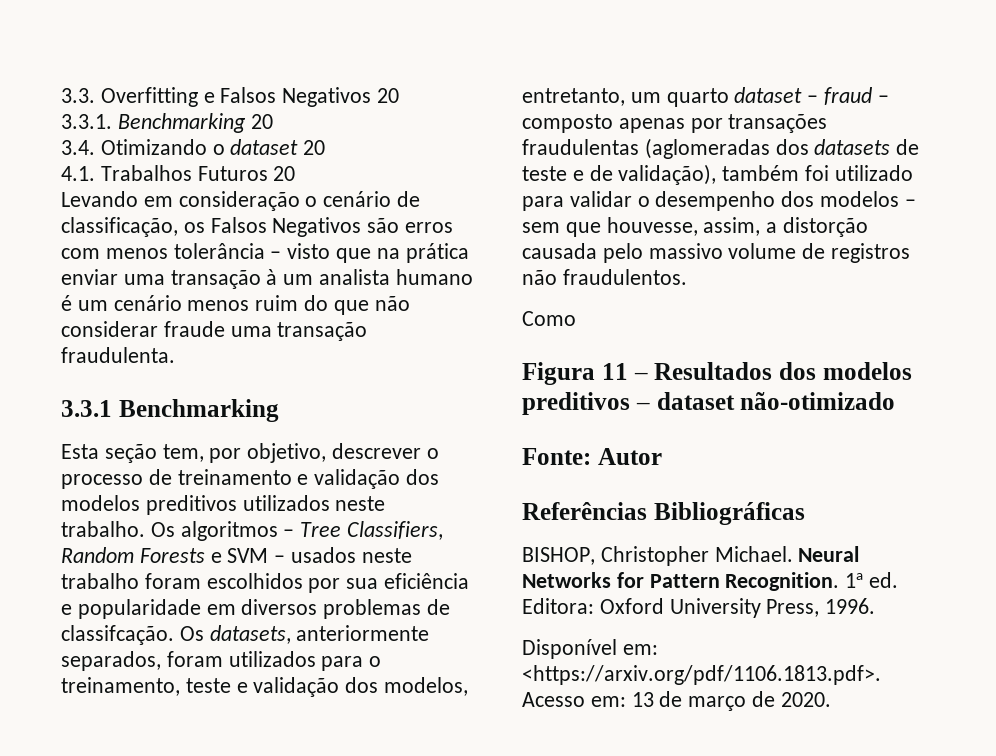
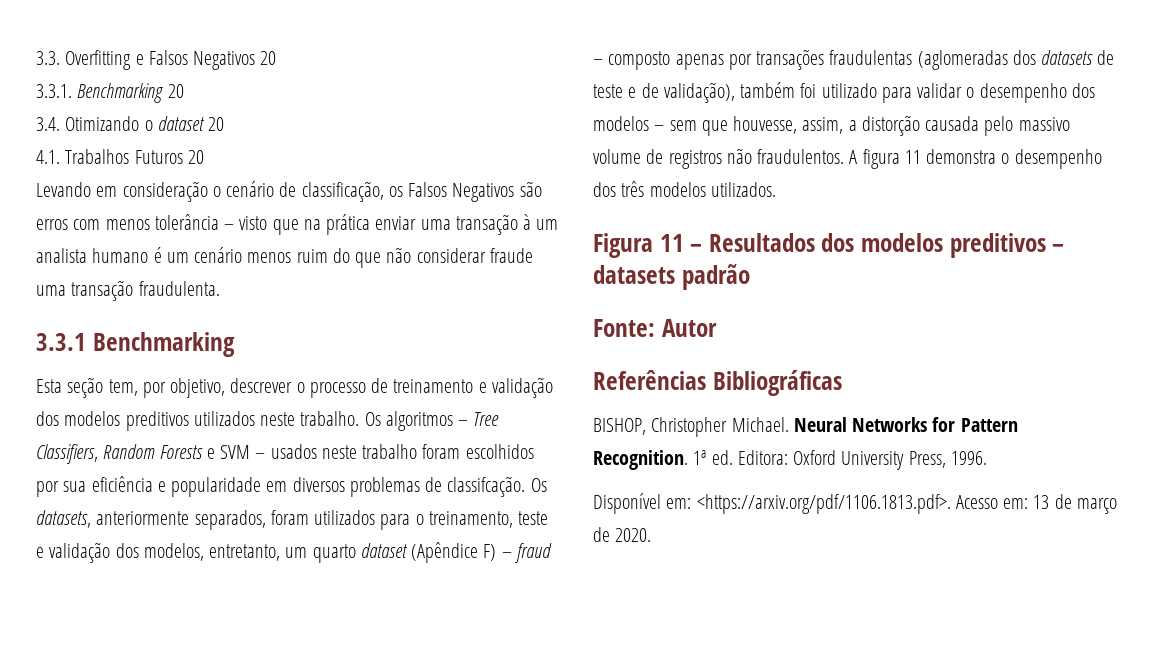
(803, 95) none -> [411,542,497,563] (Apêndice F)
[522,311,576,326] // Como -> [849,149,1102,169] [593,181,776,197] A figura 11 demonstra o desempenho dos três modelos utilizados.
[656,392,896,410] dataset não-otimizado -> [593,264,750,290] datasets padrão

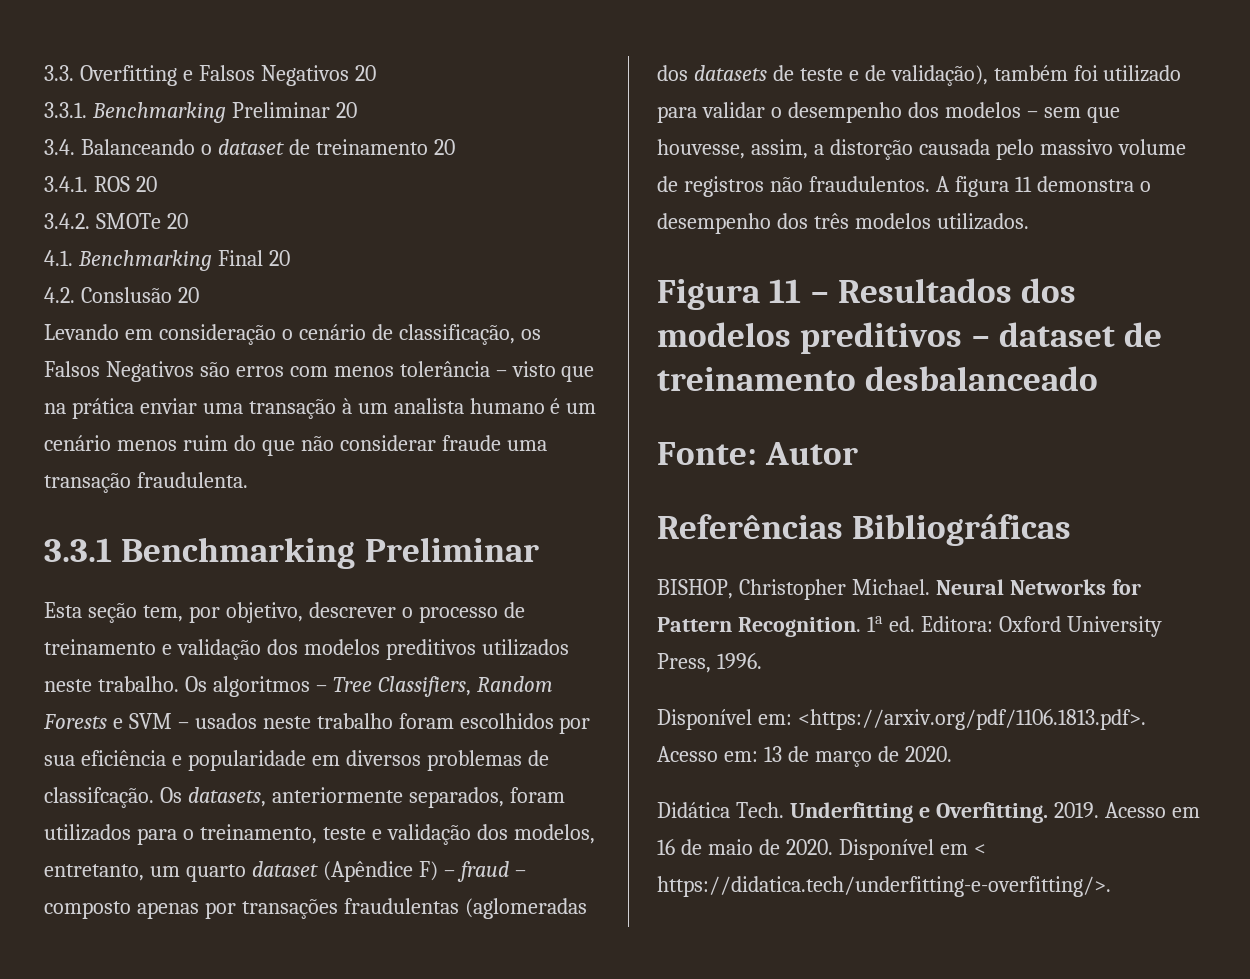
(165, 93) none -> [231,102,330,118] Preliminar
[65,116,140,131] Otimizando -> [80,139,195,155] Balanceando
[208,117,225,131] [36,149,183,164] 20 // 4.1. Trabalhos Futuros -> [288,139,455,155] [44,176,157,192] [44,213,188,229] [44,250,290,271] [44,287,172,303] de treinamento 20 // 3.4.1. ROS 20 // 3.4.2. SMOTe 20 // 4.1. Benchmarking Final 20 // 4.2. Conslusão
(235, 344) none -> [364,537,539,562] Preliminar
[593,264,750,290] datasets padrão -> [998,322,1163,347] [657,366,1099,391] dataset de treinamento desbalanceado
(652, 535) none -> [657,802,1200,823] [657,839,986,860] [657,876,1111,897] // Didática Tech. Underfitting e Overfitting. 2019. Acesso em 16 de maio de 2020. Disponível em < https://didatica.tech/underfitting-e-overfitting/>.

